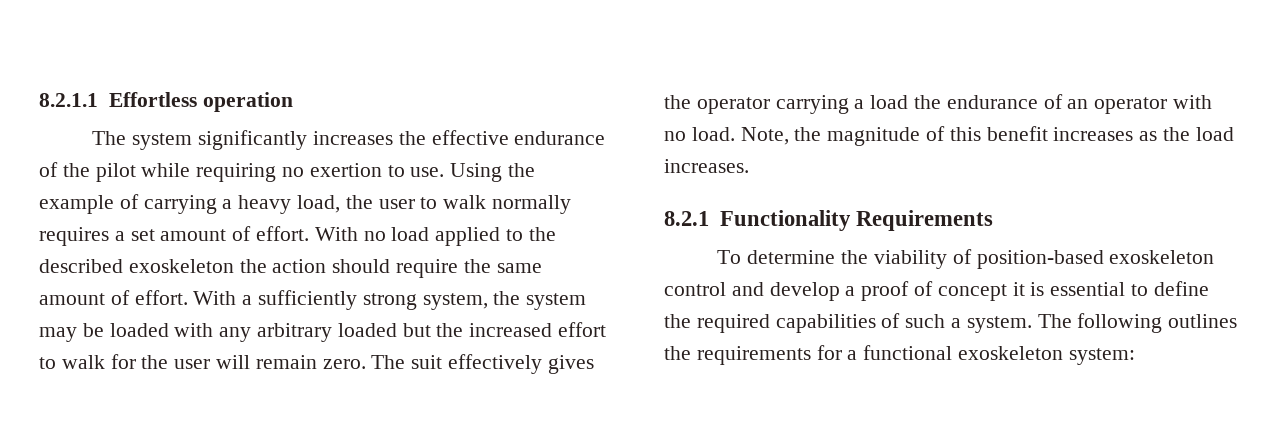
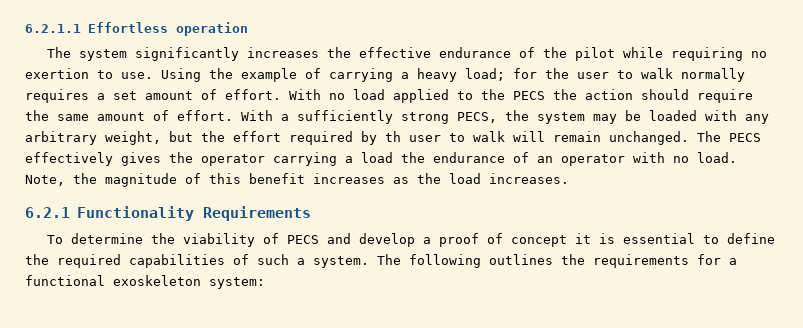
[39,93,98,107] 8.2.1.1 -> [25,24,81,33] 6.2.1.1
[297,195,341,213] load, -> [465,68,537,81] load; for
[39,259,234,273] described exoskeleton -> [513,91,545,100] PECS
[422,293,488,310] system, -> [457,112,497,123] PECS,
[337,323,397,337] loaded -> [105,131,161,145] weight,
[469,322,607,337] [39,354,443,369] increased effort to walk for the user will remain zero. The suit -> [233,131,761,145] effort required by th user to walk will remain unchanged. The PECS
[664,211,709,226] 8.2.1 -> [25,207,70,218] 6.2.1
[976,250,1215,269] [664,282,726,296] position-based exoskeleton control -> [287,235,320,244] PECS

